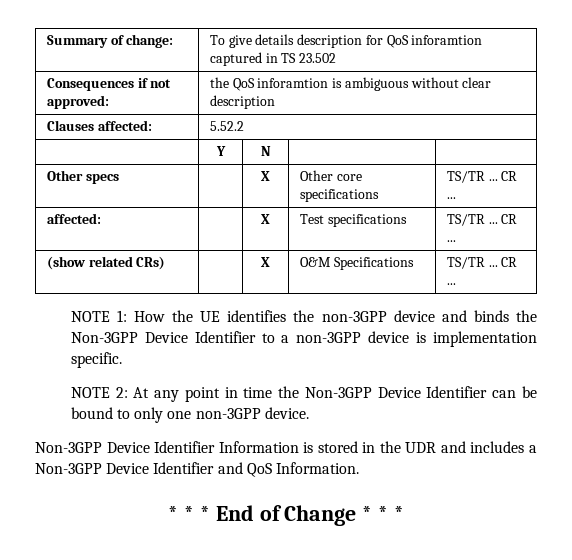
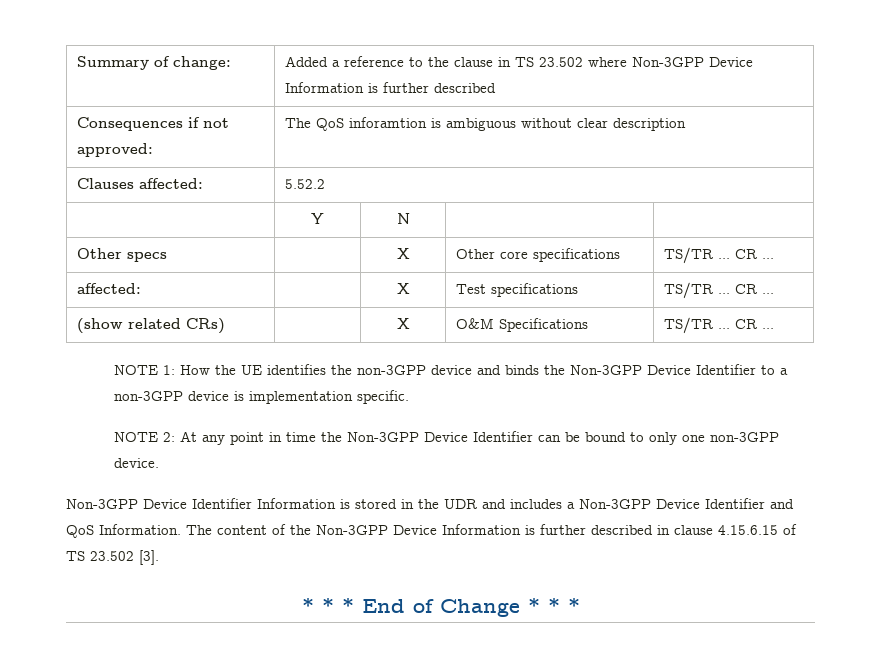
[209,34,483,48] [209,52,337,66] To give details description for QoS inforamtion captured in TS 23.502 -> [285,56,754,67] [285,82,497,93] Added a reference to the clause in TS 23.502 where Non-3GPP Device Information is further described
[209,77,229,88] the -> [285,118,312,128] The
(359, 468) none -> [186,524,797,535] [66,550,159,565] The content of the Non-3GPP Device Information is further described in clause 4.15.6.15 of TS 23.502 [3].

